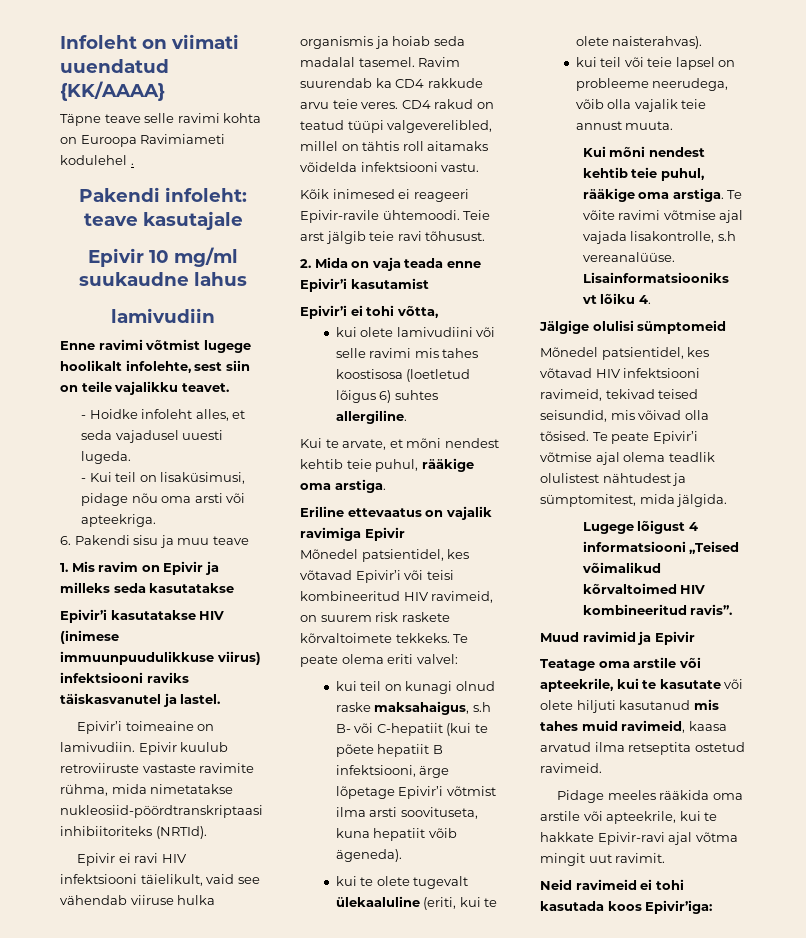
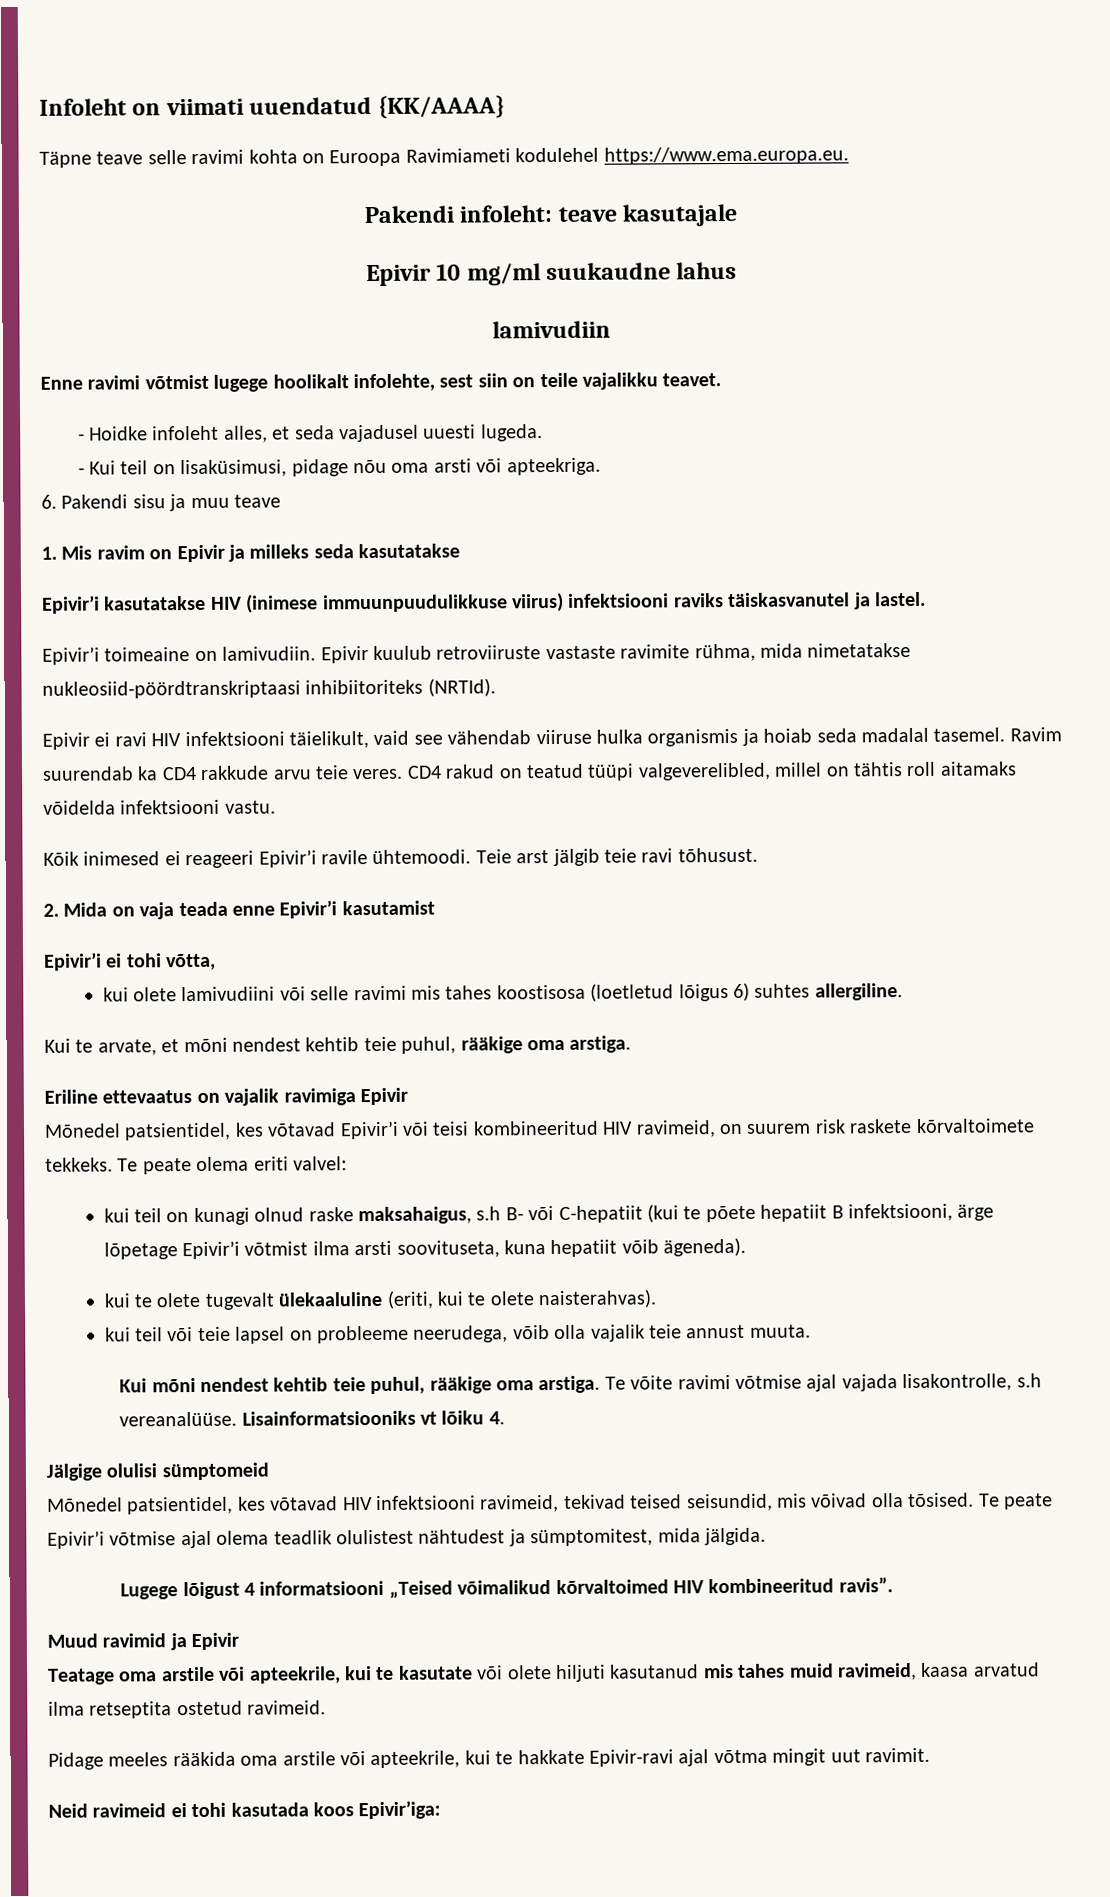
[130,163,134,165] . -> [603,146,849,165] https://www.ema.europa.eu.
[300,210,379,223] Epivir-ravile -> [258,849,368,868] Epivir’i ravile

